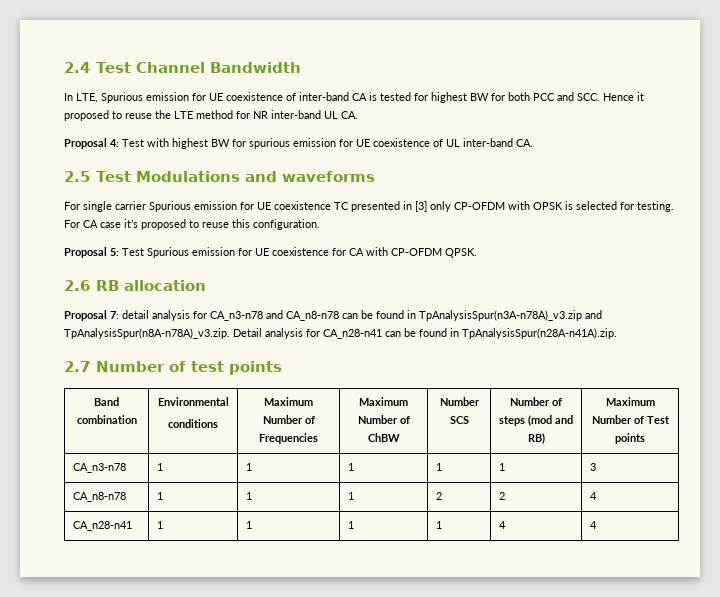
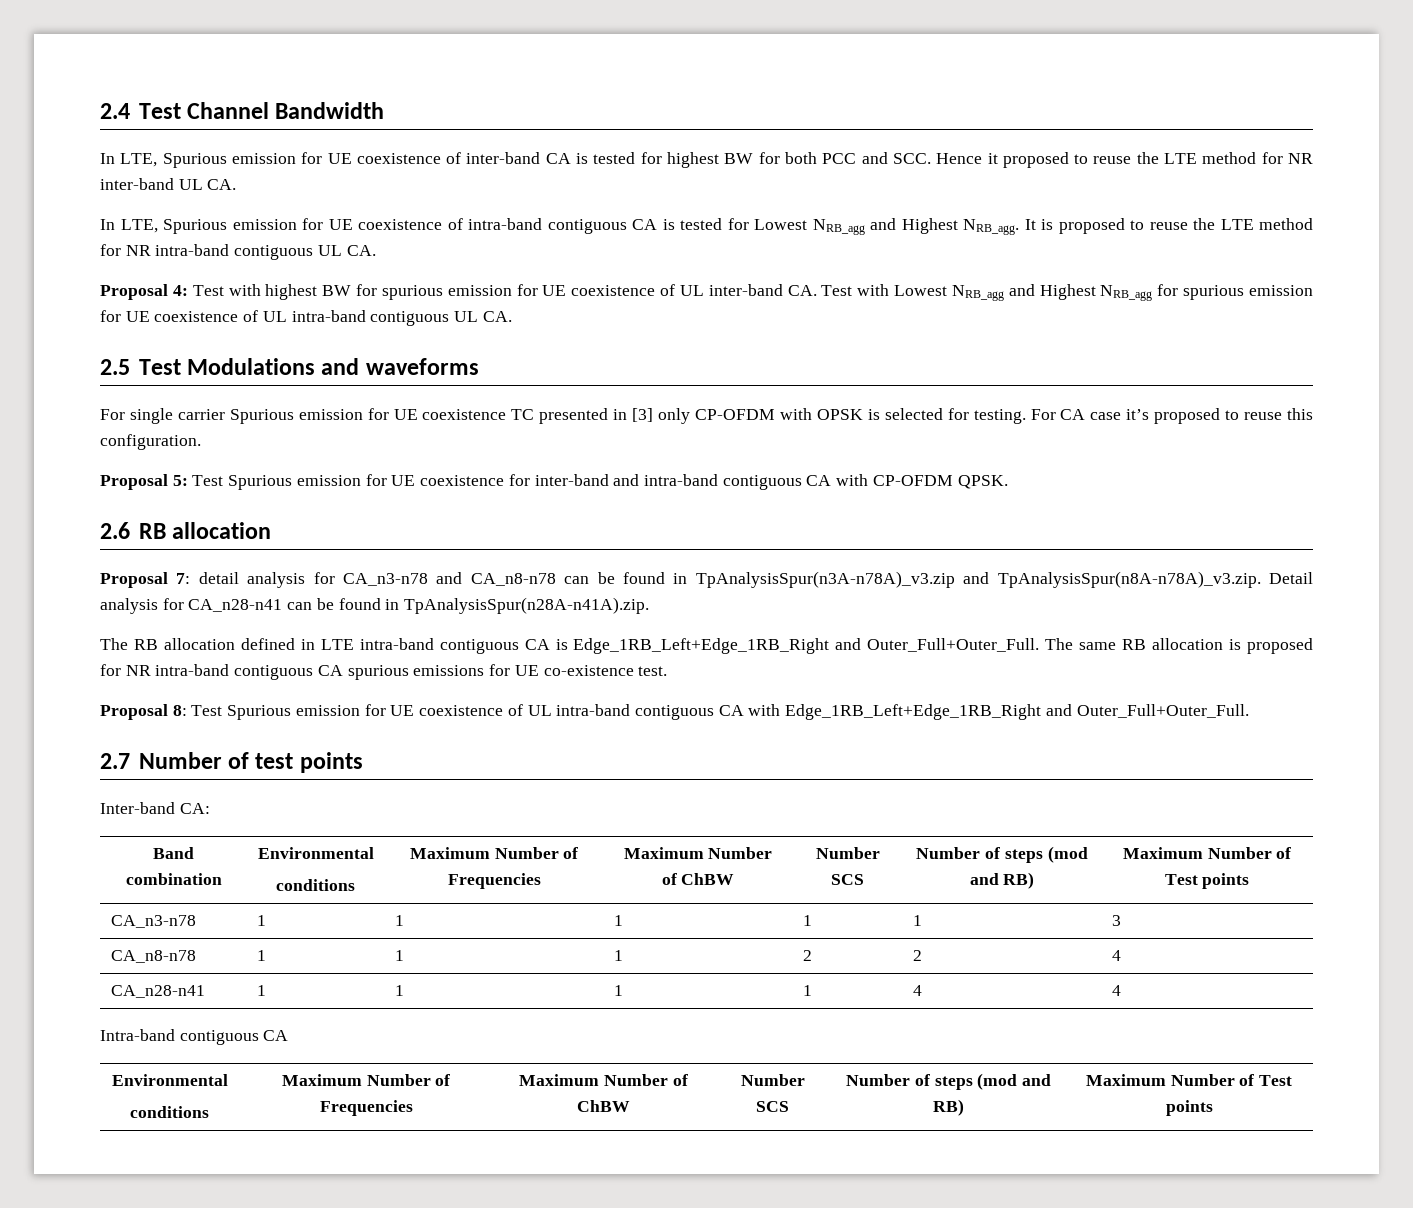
(358, 115) none -> [100,218,1313,235] [100,244,376,260] // In LTE, Spurious emission for UE coexistence of intra-band contiguous CA is tested for Lowest NRB_agg and Highest NRB_agg. It is proposed to reuse the LTE method for NR intra-band contiguous UL CA.
(533, 143) none -> [821,284,1313,301] [100,310,512,326] Test with Lowest NRB_agg and Highest NRB_agg for spurious emission for UE coexistence of UL intra-band contiguous UL CA.
(346, 252) none -> [534,474,802,490] inter-band and intra-band contiguous
(617, 333) none -> [100,638,1313,654] [100,664,668,680] [100,704,1249,720] // The RB allocation defined in LTE intra-band contiguous CA is Edge_1RB_Left+Edge_1RB_Right and Outer_Full+Outer_Full. The same RB allocation is proposed for NR intra-band contiguous CA spurious emissions for UE co-existence test. // Proposal 8: Test Spurious emission for UE coexistence of UL intra-band contiguous CA with Edge_1RB_Left+Edge_1RB_Right and Outer_Full+Outer_Full.
(282, 368) none -> [100,802,210,814] // Inter-band CA:
(597, 525) none -> [100,1029,289,1045] [111,1074,228,1086] [130,1106,209,1118] [281,1074,451,1086] [319,1100,413,1116] [519,1074,688,1086] [577,1100,630,1112] [740,1074,805,1086] [756,1101,789,1112] [846,1073,1051,1090] [933,1099,964,1116] [1085,1074,1293,1086] [1165,1100,1213,1116] // Intra-band contiguous CA // Environmental // conditions | Maximum Number of Frequencies | Maximum Number of ChBW | Number SCS | Number of steps (mod and RB) | Maximum Number of Test points

